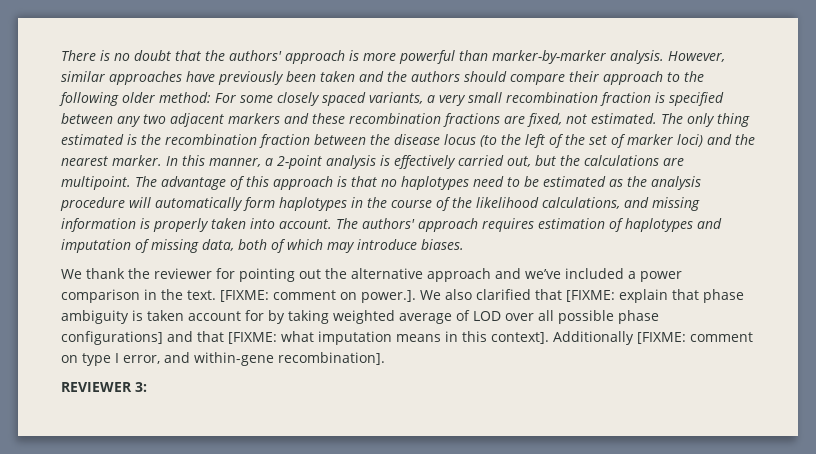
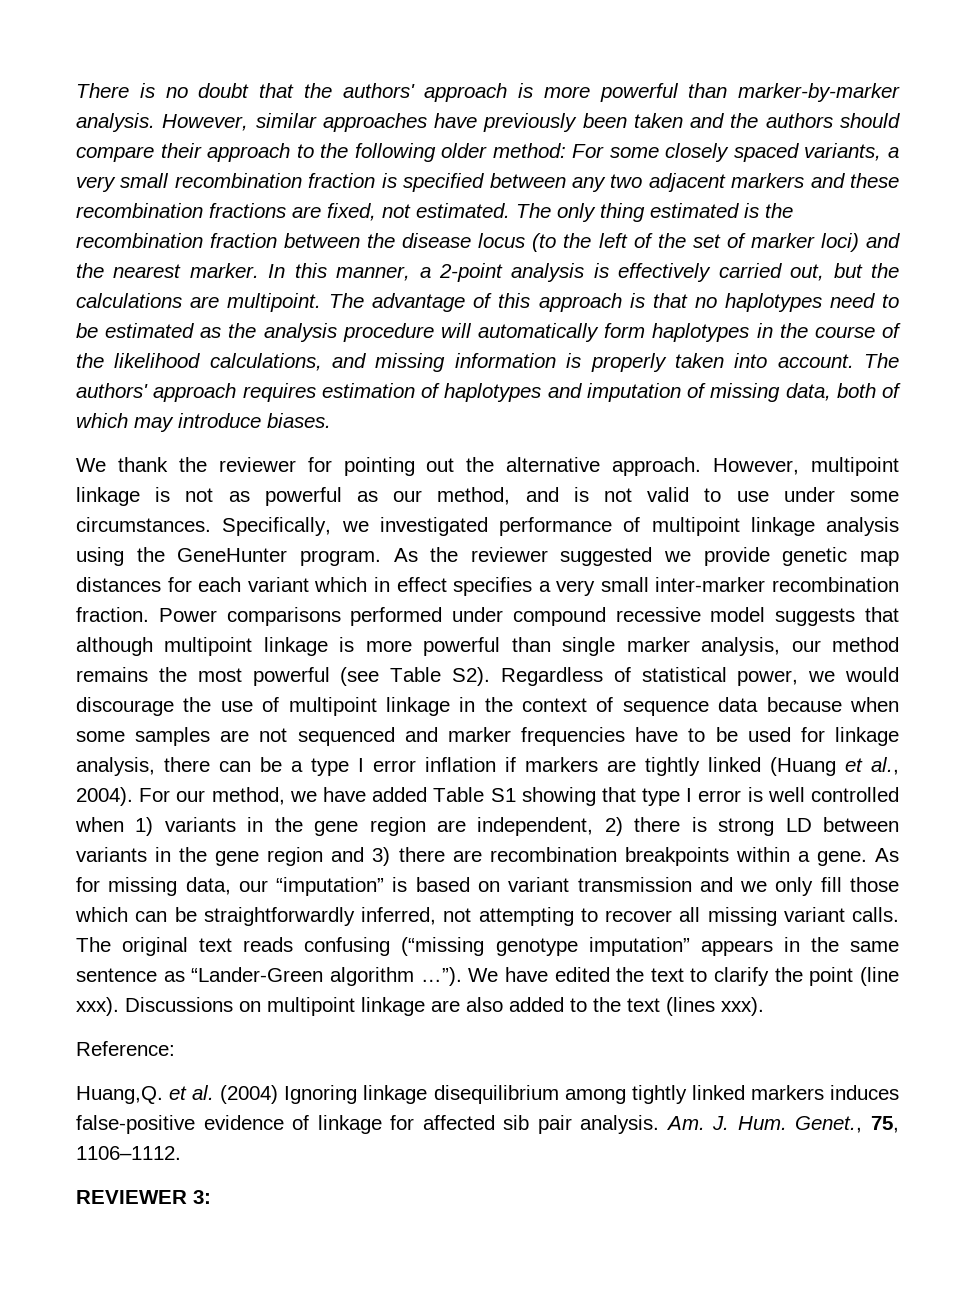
[427,268,682,282] [61,289,744,303] [61,310,659,324] [61,331,753,345] [61,352,385,366] approach and we’ve included a power comparison in the text. [FIXME: comment on power.]. We also clarified that [FIXME: explain that phase ambiguity is taken account for by taking weighted average of LOD over all possible phase configurations] and that [FIXME: what imputation means in this context]. Additionally [FIXME: comment on type I error, and within-gene recombination]. -> [612,457,899,476] [76,487,900,506] [76,517,899,536] [76,547,899,566] [76,577,900,596] [76,607,900,626] [76,637,899,656] [76,667,900,686] [76,697,899,716] [76,727,900,746] [76,757,899,776] [76,787,899,806] [75,817,900,836] [76,847,899,866] [76,877,900,896] [75,907,899,926] [76,937,900,956] [76,967,899,986] [76,997,764,1016] [76,1041,175,1056] [76,1085,899,1104] [76,1115,900,1134] [76,1146,181,1160] approach. However, multipoint linkage is not as powerful as our method, and is not valid to use under some circumstances. Specifically, we investigated performance of multipoint linkage analysis using the GeneHunter program. As the reviewer suggested we provide genetic map distances for each variant which in effect specifies a very small inter-marker recombination fraction. Power comparisons performed under compound recessive model suggests that although multipoint linkage is more powerful than single marker analysis, our method remains the most powerful (see Table S2). Regardless of statistical power, we would discourage the use of multipoint linkage in the context of sequence data because when some samples are not sequenced and marker frequencies have to be used for linkage analysis, there can be a type I error inflation if markers are tightly linked (Huang et al., 2004). For our method, we have added Table S1 showing that type I error is well controlled when 1) variants in the gene region are independent, 2) there is strong LD between variants in the gene region and 3) there are recombination breakpoints within a gene. As for missing data, our “imputation” is based on variant transmission and we only fill those which can be straightforwardly inferred, not attempting to recover all missing variant calls. The original text reads confusing (“missing genotype imputation” appears in the same sentence as “Lander-Green algorithm …”). We have edited the text to clarify the point (line xxx). Discussions on multipoint linkage are also added to the text (lines xxx). // Reference: // Huang,Q. et al. (2004) Ignoring linkage disequilibrium among tightly linked markers induces false-positive evidence of linkage for affected sib pair analysis. Am. J. Hum. Genet., 75, 1106–1112.

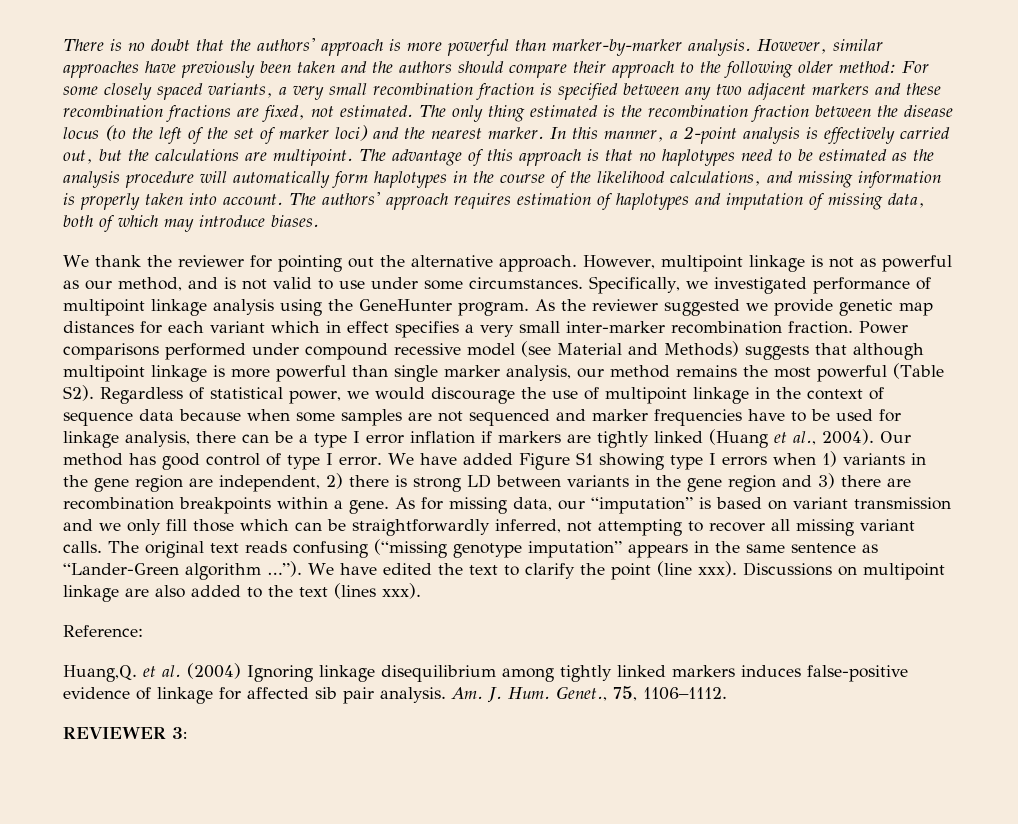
(766, 614) none -> [521,341,739,357] (see Material and Methods)
[340,667,442,686] (see Table -> [893,363,944,379] (Table
[139,787,317,805] For our method, we -> [880,431,911,443] [63,453,414,470] Our method has good control of type I error. We
[433,787,485,802] Table -> [518,453,570,470] Figure
[601,787,899,806] that type I error is well controlled -> [669,453,767,470] type I errors

